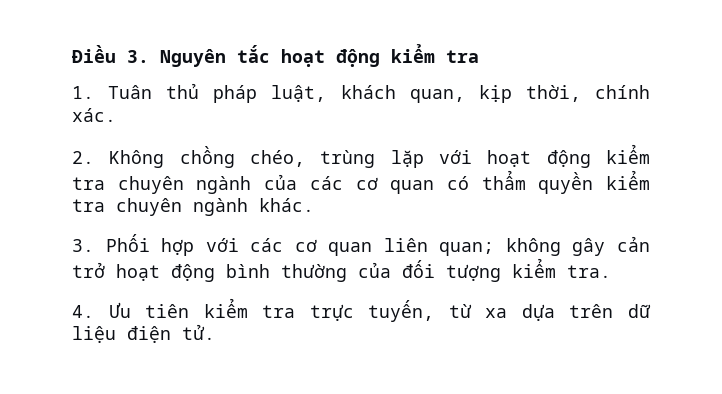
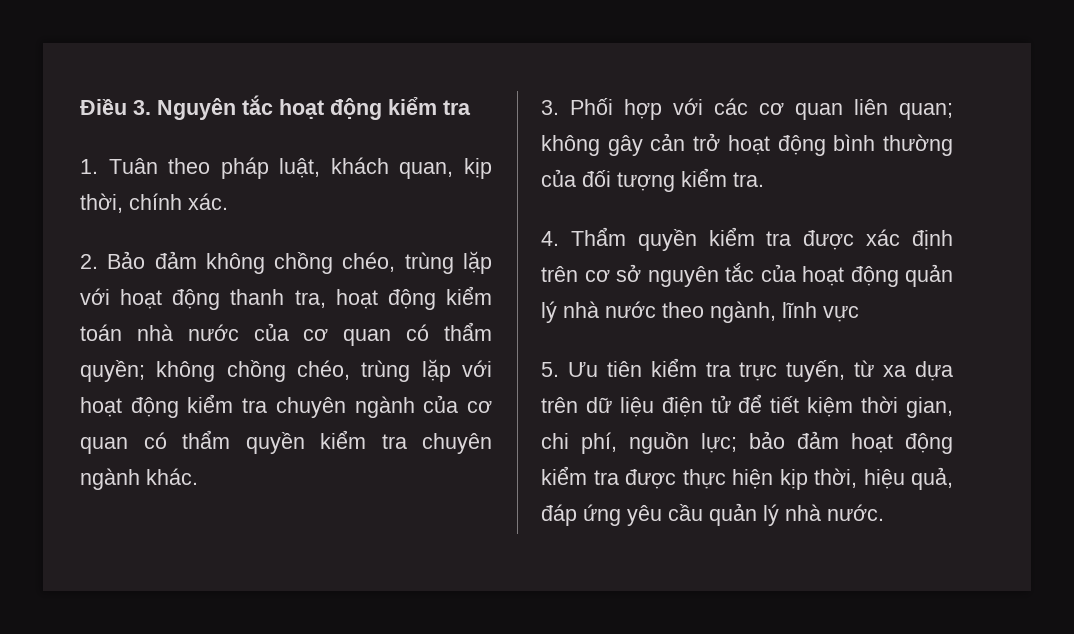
[166,83,200,99] thủ -> [168,158,211,174] theo
[109,150,165,168] Không -> [107,251,492,274] [80,286,492,310] [80,322,492,346] [80,360,216,382] Bảo đảm không chồng chéo, trùng lặp với hoạt động thanh tra, hoạt động kiểm toán nhà nước của cơ quan có thẩm quyền; không
[309,176,343,190] các -> (459, 404) none
(94, 311) none -> [570,227,953,251] [541,263,953,287] [541,301,859,323] [541,362,559,377] Thẩm quyền kiểm tra được xác định trên cơ sở nguyên tắc của hoạt động quản lý nhà nước theo ngành, lĩnh vực // 5.
[182,324,215,340] tử. -> [710,394,953,418] [541,431,953,454] [541,466,953,490] [541,503,884,526] tử để tiết kiệm thời gian, chi phí, nguồn lực; bảo đảm hoạt động kiểm tra được thực hiện kịp thời, hiệu quả, đáp ứng yêu cầu quản lý nhà nước.

